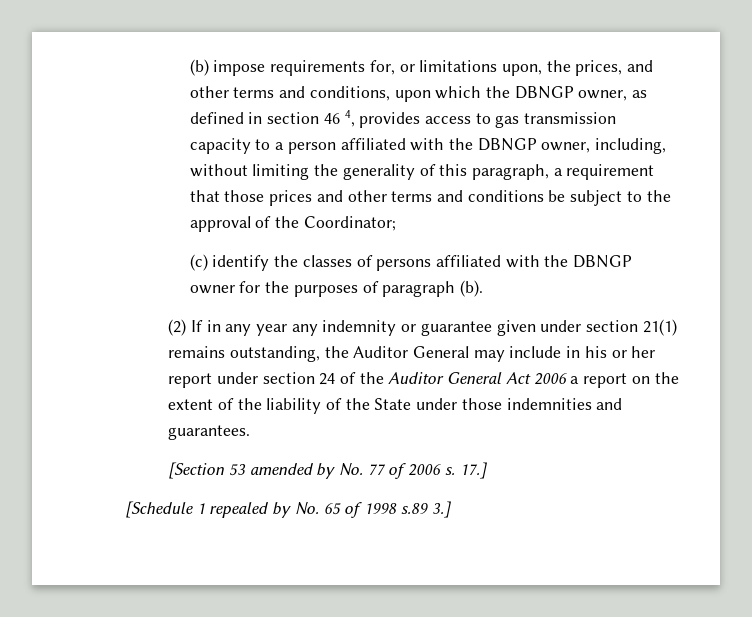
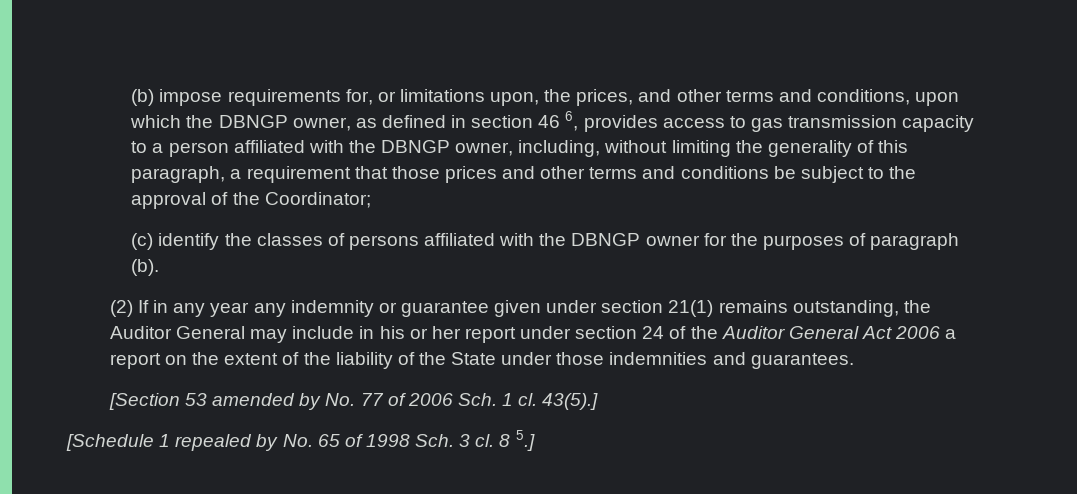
[344,110,355,127] 4, -> [565,111,579,131] 6,
[444,462,487,479] s. 17.] -> [457,393,599,410] Sch. 1 cl. 43(5).]
[400,501,451,518] s.89 3.] -> [415,430,535,451] Sch. 3 cl. 8 5.]

